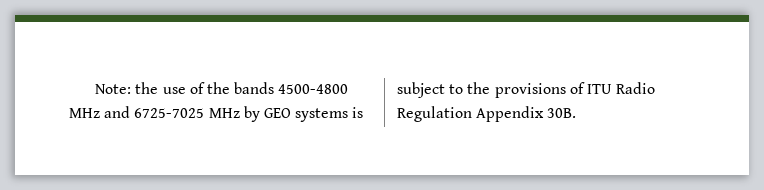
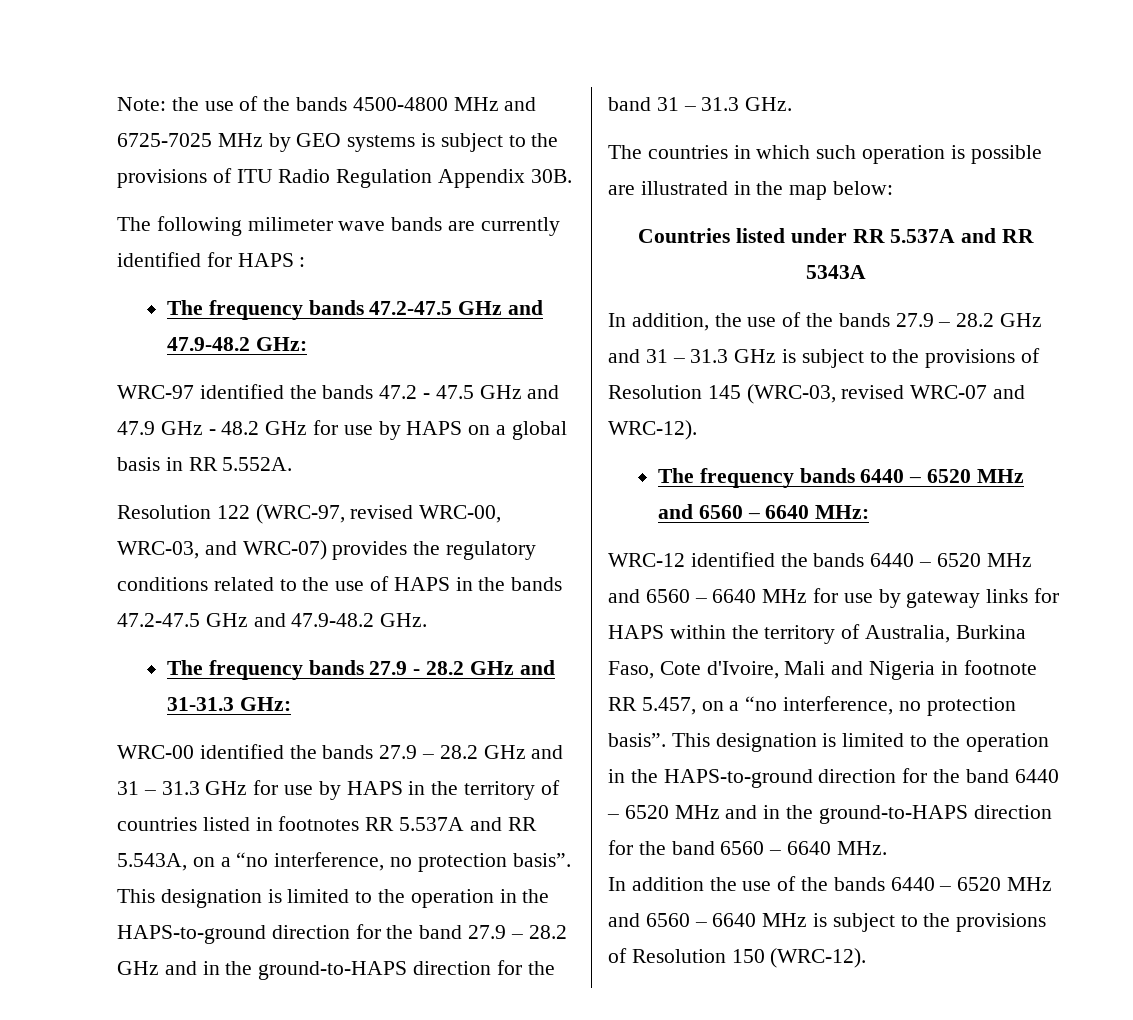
(577, 113) none -> [117,216,560,236] [117,252,306,267] [166,300,544,320] [166,337,307,351] [117,384,560,399] [117,420,567,440] [117,457,293,471] [117,504,502,524] [117,540,537,560] [117,576,563,591] [117,613,428,627] [166,660,555,680] [166,697,291,711] [117,744,564,759] [117,780,560,800] [117,816,537,831] [117,852,571,872] [117,889,550,908] [117,924,567,944] [117,960,555,980] [608,97,793,111] [608,145,1042,164] [608,181,894,200] [638,228,1034,243] [806,265,866,279] [608,312,1043,331] [608,348,1041,368] [608,384,1026,404] [608,420,697,440] [657,468,1024,488] [657,504,870,519] [608,552,1032,567] [608,588,1060,608] [608,624,1026,644] [608,660,1037,680] [608,696,1016,716] [608,733,1049,752] [608,768,1059,788] [607,805,1052,824] [608,840,887,855] [608,876,1053,891] [608,913,1047,932] [608,948,867,968] // The following milimeter wave bands are currently identified for HAPS : // The frequency bands 47.2-47.5 GHz and 47.9-48.2 GHz: // WRC-97 identified the bands 47.2 - 47.5 GHz and 47.9 GHz - 48.2 GHz for use by HAPS on a global basis in RR 5.552A. // Resolution 122 (WRC-97, revised WRC-00, WRC-03, and WRC-07) provides the regulatory conditions related to the use of HAPS in the bands 47.2-47.5 GHz and 47.9-48.2 GHz. // The frequency bands 27.9 - 28.2 GHz and 31-31.3 GHz: // WRC-00 identified the bands 27.9 – 28.2 GHz and 31 – 31.3 GHz for use by HAPS in the territory of countries listed in footnotes RR 5.537A and RR 5.543A, on a “no interference, no protection basis”. This designation is limited to the operation in the HAPS-to-ground direction for the band 27.9 – 28.2 GHz and in the ground-to-HAPS direction for the band 31 – 31.3 GHz. // The countries in which such operation is possible are illustrated in the map below: // Countries listed under RR 5.537A and RR 5343A // In addition, the use of the bands 27.9 – 28.2 GHz and 31 – 31.3 GHz is subject to the provisions of Resolution 145 (WRC-03, revised WRC-07 and WRC-12). // The frequency bands 6440 – 6520 MHz and 6560 – 6640 MHz: // WRC-12 identified the bands 6440 – 6520 MHz and 6560 – 6640 MHz for use by gateway links for HAPS within the territory of Australia, Burkina Faso, Cote d'Ivoire, Mali and Nigeria in footnote RR 5.457, on a “no interference, no protection basis”. This designation is limited to the operation in the HAPS-to-ground direction for the band 6440 – 6520 MHz and in the ground-to-HAPS direction for the band 6560 – 6640 MHz. // In addition the use of the bands 6440 – 6520 MHz and 6560 – 6640 MHz is subject to the provisions of Resolution 150 (WRC-12).

